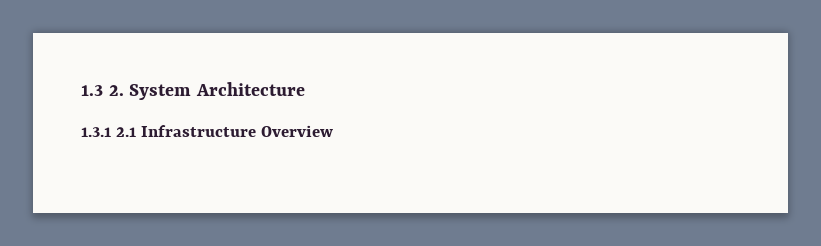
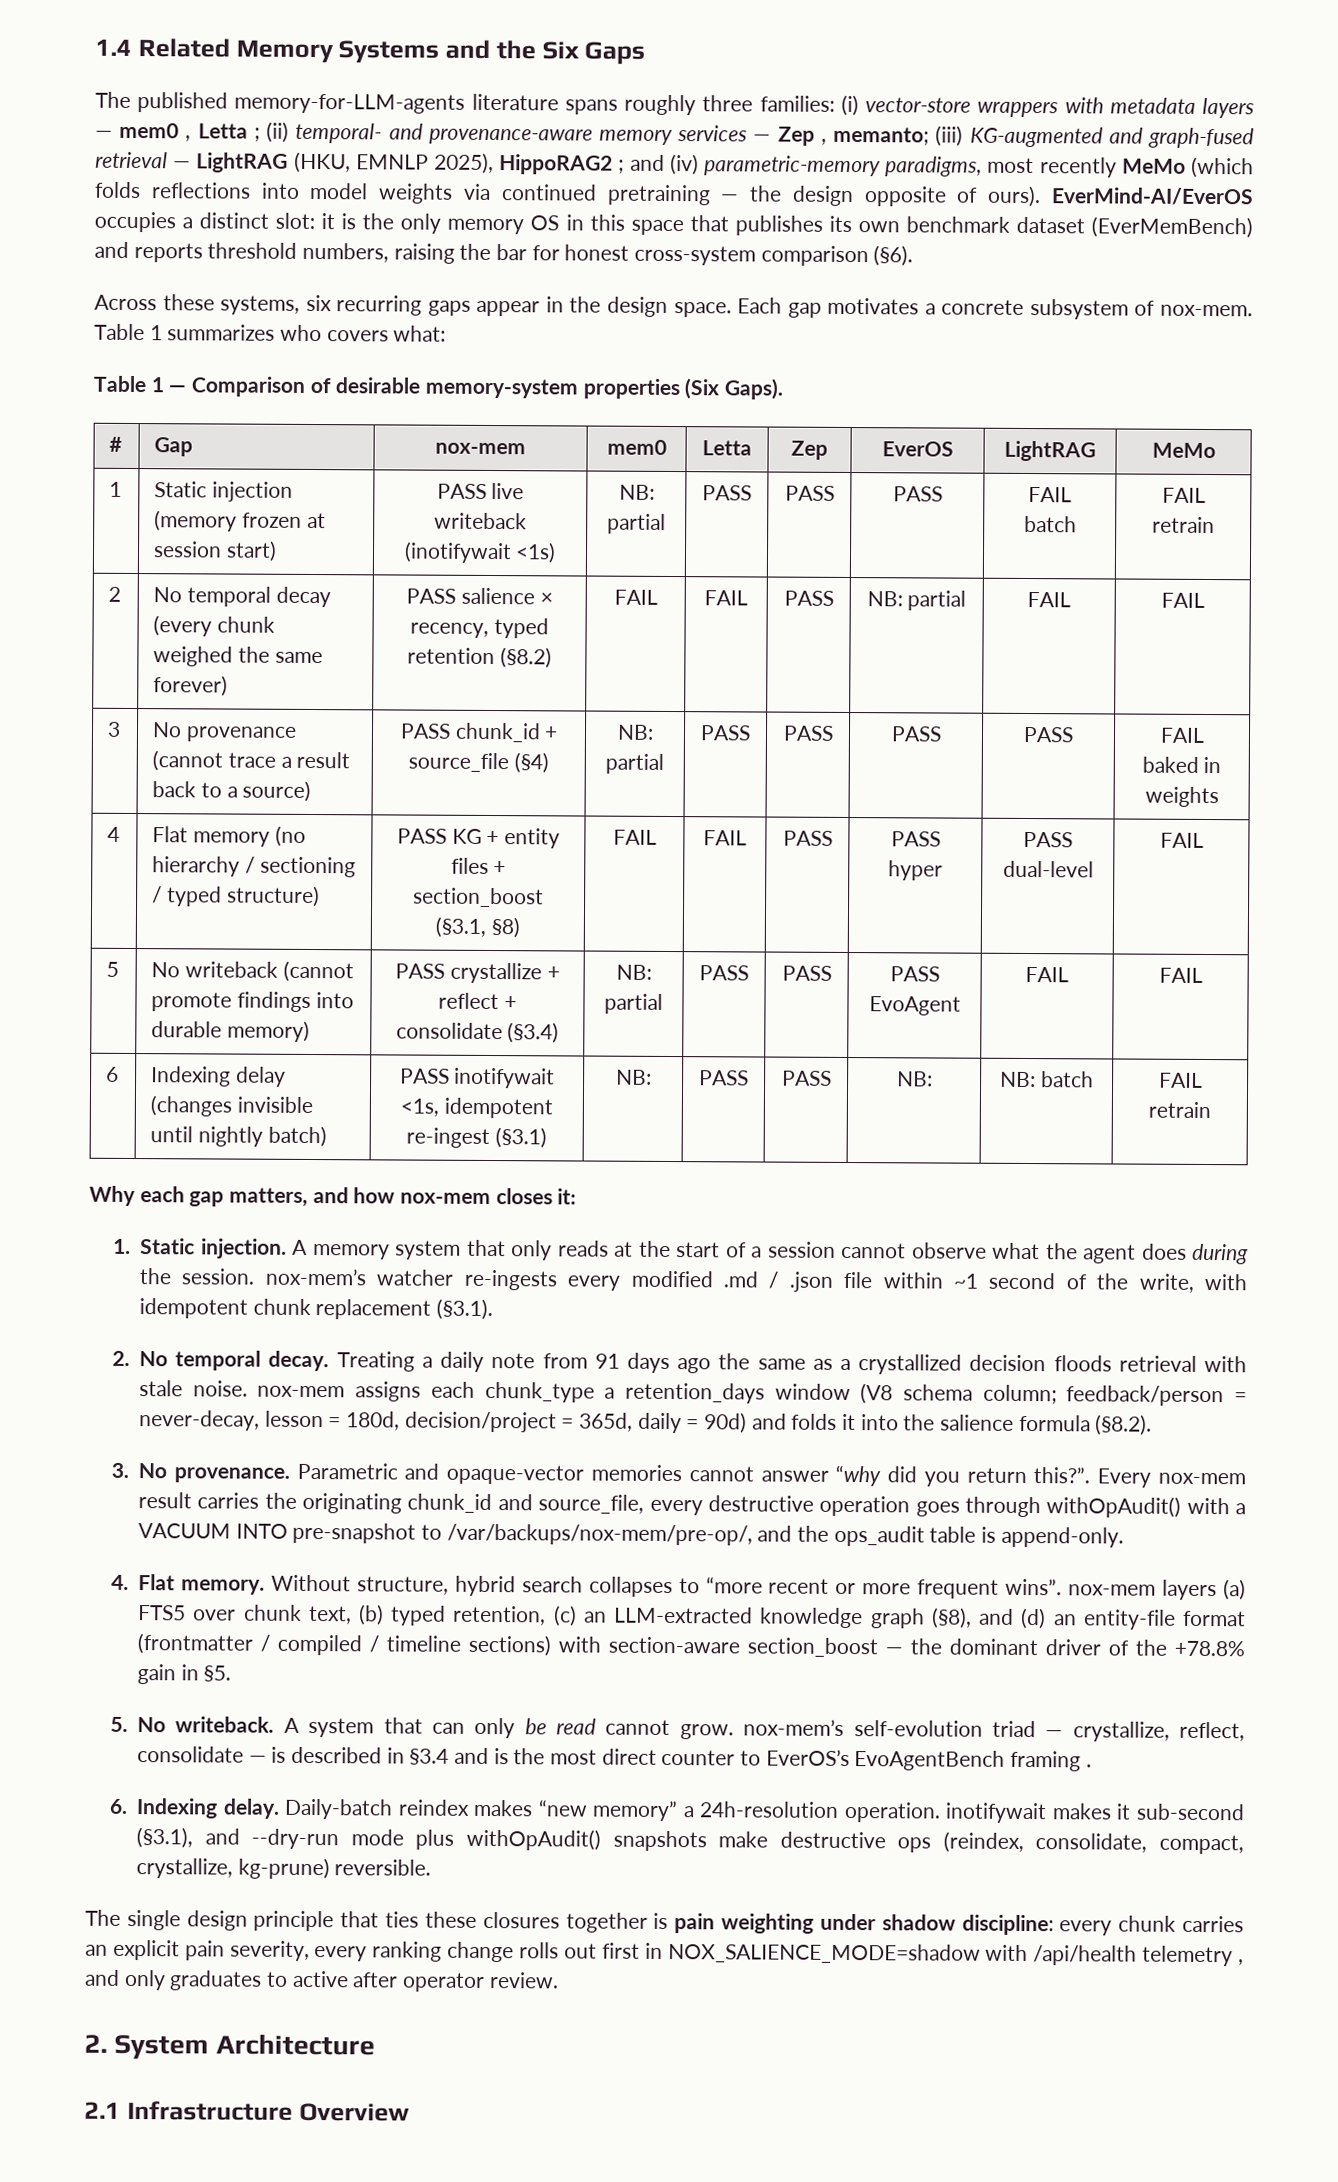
[81,85,103,96] 1.3 -> [95,38,646,65] [95,91,1255,119] [95,121,1254,149] [95,151,1255,179] [94,181,1254,208] [94,211,1253,239] [94,241,914,267] [94,294,1253,320] [94,323,447,342] [93,375,784,400] [109,436,123,452] [154,437,194,457] [435,442,526,455] [606,439,667,455] [702,440,752,456] [791,440,828,460] [881,441,954,457] [1004,440,1096,462] [1151,442,1216,459] [109,481,123,497] [154,481,293,502] [154,510,326,532] [153,540,277,562] [436,482,525,500] [434,512,527,530] [403,541,557,564] [618,484,655,500] [607,513,666,534] [702,485,752,501] [784,485,835,501] [892,486,943,502] [1028,486,1072,503] [1023,515,1077,533] [1161,487,1206,503] [1152,516,1215,534] [108,586,122,602] [153,586,331,608] [153,615,275,637] [153,646,323,667] [153,675,229,697] [406,587,553,605] [410,618,549,639] [407,647,552,669] [613,589,658,605] [704,590,748,606] [783,590,834,606] [866,590,967,611] [1027,591,1071,608] [1160,592,1205,608] [107,721,122,737] [152,722,297,742] [152,750,351,772] [152,780,312,802] [399,722,559,743] [408,752,549,774] [616,724,654,740] [605,753,664,774] [700,725,751,741] [782,725,834,741] [890,726,942,742] [1023,726,1074,743] [1159,727,1205,743] [1141,756,1222,774] [1144,786,1219,808] [107,826,121,842] [152,825,306,847] [152,856,356,878] [152,885,320,908] [396,828,561,849] [450,857,507,875] [413,887,544,908] [435,916,520,939] [612,829,657,845] [703,830,747,846] [782,830,833,846] [890,831,941,847] [888,860,943,881] [1023,831,1073,848] [1002,860,1094,878] [1159,832,1204,848] [106,961,120,977] [151,960,354,983] [151,991,354,1012] [151,1020,310,1042] [395,962,560,984] [438,992,517,1010] [395,1022,560,1044] [615,964,652,980] [604,993,663,1014] [699,965,749,981] [781,965,832,981] [889,966,940,982] [868,996,961,1016] [1025,966,1069,983] [1158,967,1203,983] [106,1066,120,1082] [151,1066,286,1087] [150,1095,313,1117] [150,1125,327,1148] [399,1067,556,1089] [400,1097,553,1119] [406,1127,547,1149] [615,1069,652,1085] [699,1070,749,1086] [781,1070,832,1086] [896,1071,933,1087] [1000,1071,1094,1088] [1158,1072,1203,1088] [1148,1101,1211,1119] [89,1185,577,1207] [112,1238,1249,1265] [139,1268,1247,1293] [139,1298,494,1321] [111,1350,1247,1375] [139,1380,1247,1407] [139,1410,1153,1436] [110,1462,1246,1488] [138,1492,1246,1518] [138,1522,1124,1548] [110,1574,1246,1601] [138,1604,1247,1630] [137,1633,1245,1658] [137,1664,232,1685] [109,1716,1245,1742] [137,1746,1092,1772] [108,1798,1245,1824] [136,1827,1244,1855] [136,1857,432,1880] [85,1909,1244,1936] [85,1939,1244,1967] [84,1969,559,1992] 1.4 Related Memory Systems and the Six Gaps // The published memory-for-LLM-agents literature spans roughly three families: (i) vector-store wrappers with metadata layers — mem0 , Letta ; (ii) temporal- and provenance-aware memory services — Zep , memanto; (iii) KG-augmented and graph-fused retrieval — LightRAG (HKU, EMNLP 2025), HippoRAG2 ; and (iv) parametric-memory paradigms, most recently MeMo (which folds reflections into model weights via continued pretraining — the design opposite of ours). EverMind-AI/EverOS occupies a distinct slot: it is the only memory OS in this space that publishes its own benchmark dataset (EverMemBench) and reports threshold numbers, raising the bar for honest cross-system comparison (§6). // Across these systems, six recurring gaps appear in the design space. Each gap motivates a concrete subsystem of nox-mem. Table 1 summarizes who covers what: // Table 1 — Comparison of desirable memory-system properties (Six Gaps). // # | Gap | nox-mem | mem0 | Letta | Zep | EverOS | LightRAG | MeMo // 1 | Static injection (memory frozen at session start) | PASS live writeback (inotifywait <1s) | NB: partial | PASS | PASS | PASS | FAIL batch | FAIL retrain // 2 | No temporal decay (every chunk weighed the same forever) | PASS salience × recency, typed retention (§8.2) | FAIL | FAIL | PASS | NB: partial | FAIL | FAIL // 3 | No provenance (cannot trace a result back to a source) | PASS chunk_id + source_file (§4) | NB: partial | PASS | PASS | PASS | PASS | FAIL baked in weights // 4 | Flat memory (no hierarchy / sectioning / typed structure) | PASS KG + entity files + section_boost (§3.1, §8) | FAIL | FAIL | PASS | PASS hyper | PASS dual-level | FAIL // 5 | No writeback (cannot promote findings into durable memory) | PASS crystallize + reflect + consolidate (§3.4) | NB: partial | PASS | PASS | PASS EvoAgent | FAIL | FAIL // 6 | Indexing delay (changes invisible until nightly batch) | PASS inotifywait <1s, idempotent re-ingest (§3.1) | NB: | PASS | PASS | NB: | NB: batch | FAIL retrain // Why each gap matters, and how nox-mem closes it: // 1. Static injection. A memory system that only reads at the start of a session cannot observe what the agent does during the session. nox-mem’s watcher re-ingests every modified .md / .json file within ~1 second of the write, with idempotent chunk replacement (§3.1). // 2. No temporal decay. Treating a daily note from 91 days ago the same as a crystallized decision floods retrieval with stale noise. nox-mem assigns each chunk_type a retention_days window (V8 schema column; feedback/person = never-decay, lesson = 180d, decision/project = 365d, daily = 90d) and folds it into the salience formula (§8.2). // 3. No provenance. Parametric and opaque-vector memories cannot answer “why did you return this?”. Every nox-mem result carries the originating chunk_id and source_file, every destructive operation goes through withOpAudit() with a VACUUM INTO pre-snapshot to /var/backups/nox-mem/pre-op/, and the ops_audit table is append-only. // 4. Flat memory. Without structure, hybrid search collapses to “more recent or more frequent wins”. nox-mem layers (a) FTS5 over chunk text, (b) typed retention, (c) an LLM-extracted knowledge graph (§8), and (d) an entity-file format (frontmatter / compiled / timeline sections) with section-aware section_boost — the dominant driver of the +78.8% gain in §5. // 5. No writeback. A system that can only be read cannot grow. nox-mem’s self-evolution triad — crystallize, reflect, consolidate — is described in §3.4 and is the most direct counter to EverOS’s EvoAgentBench framing . // 6. Indexing delay. Daily-batch reindex makes “new memory” a 24h-resolution operation. inotifywait makes it sub-second (§3.1), and --dry-run mode plus withOpAudit() snapshots make destructive ops (reindex, consolidate, compact, crystallize, kg-prune) reversible. // The single design principle that ties these closures together is pain weighting under shadow discipline: every chunk carries an explicit pain severity, every ranking change rolls out first in NOX_SALIENCE_MODE=shadow with /api/health telemetry , and only graduates to active after operator review. //
[81,127,111,137] 1.3.1 -> (375, 2045) none

